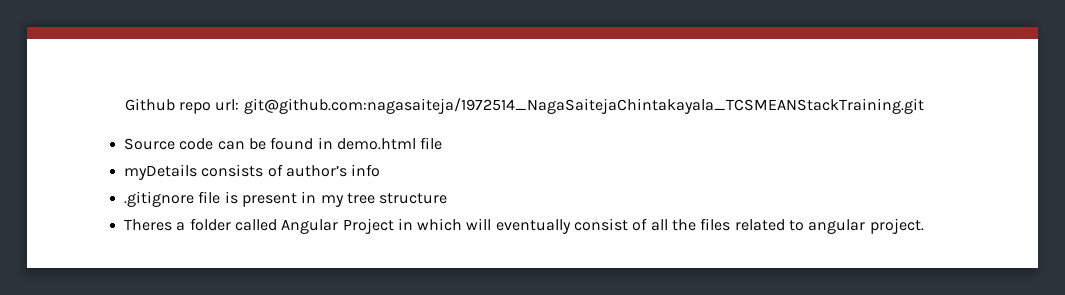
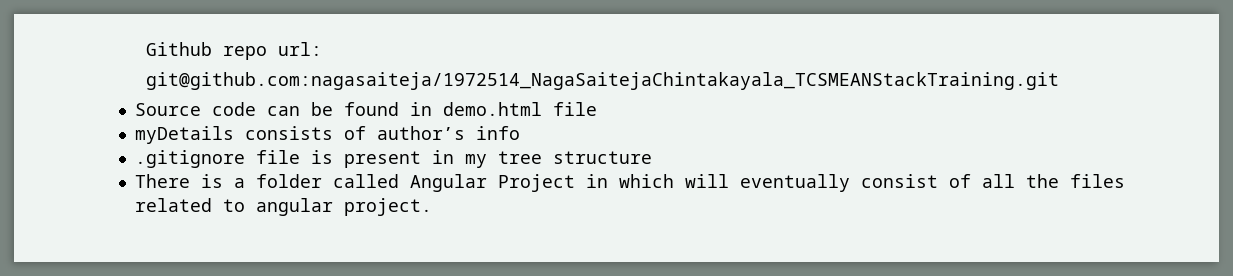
(240, 105) none -> (322, 49) //
[123,219,172,231] Theres -> [134,174,223,188] There is

